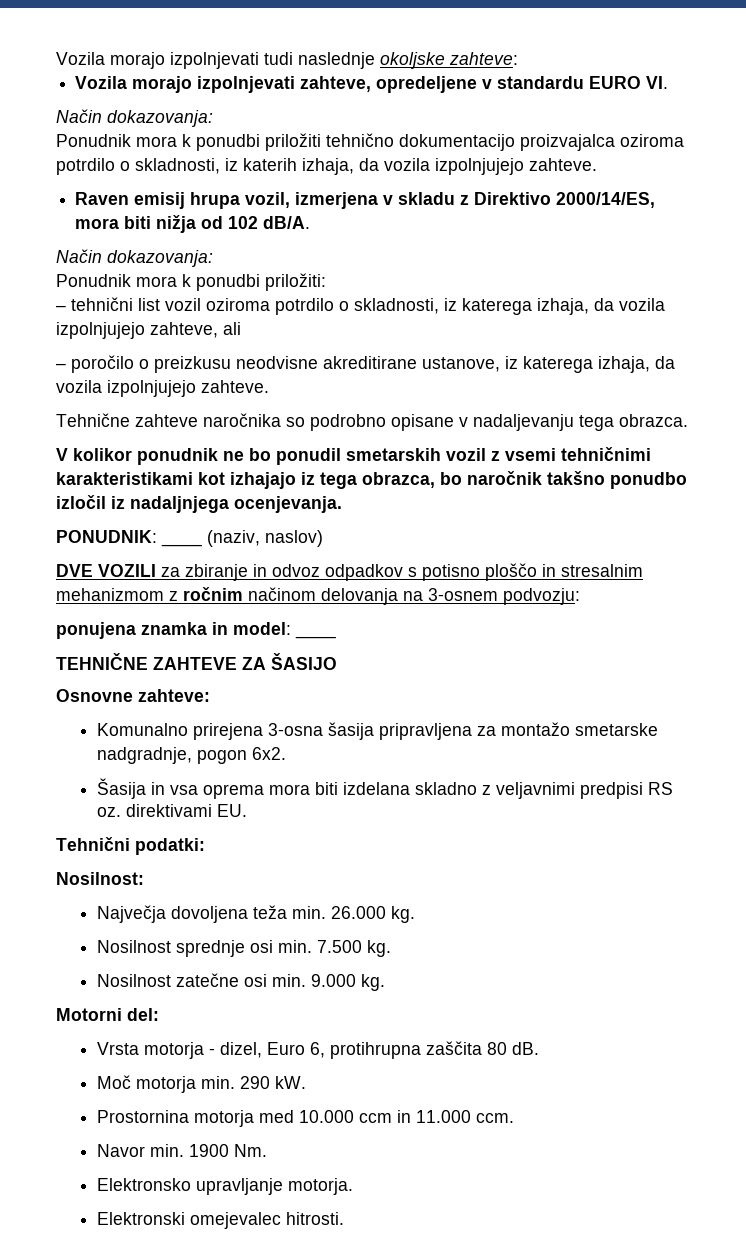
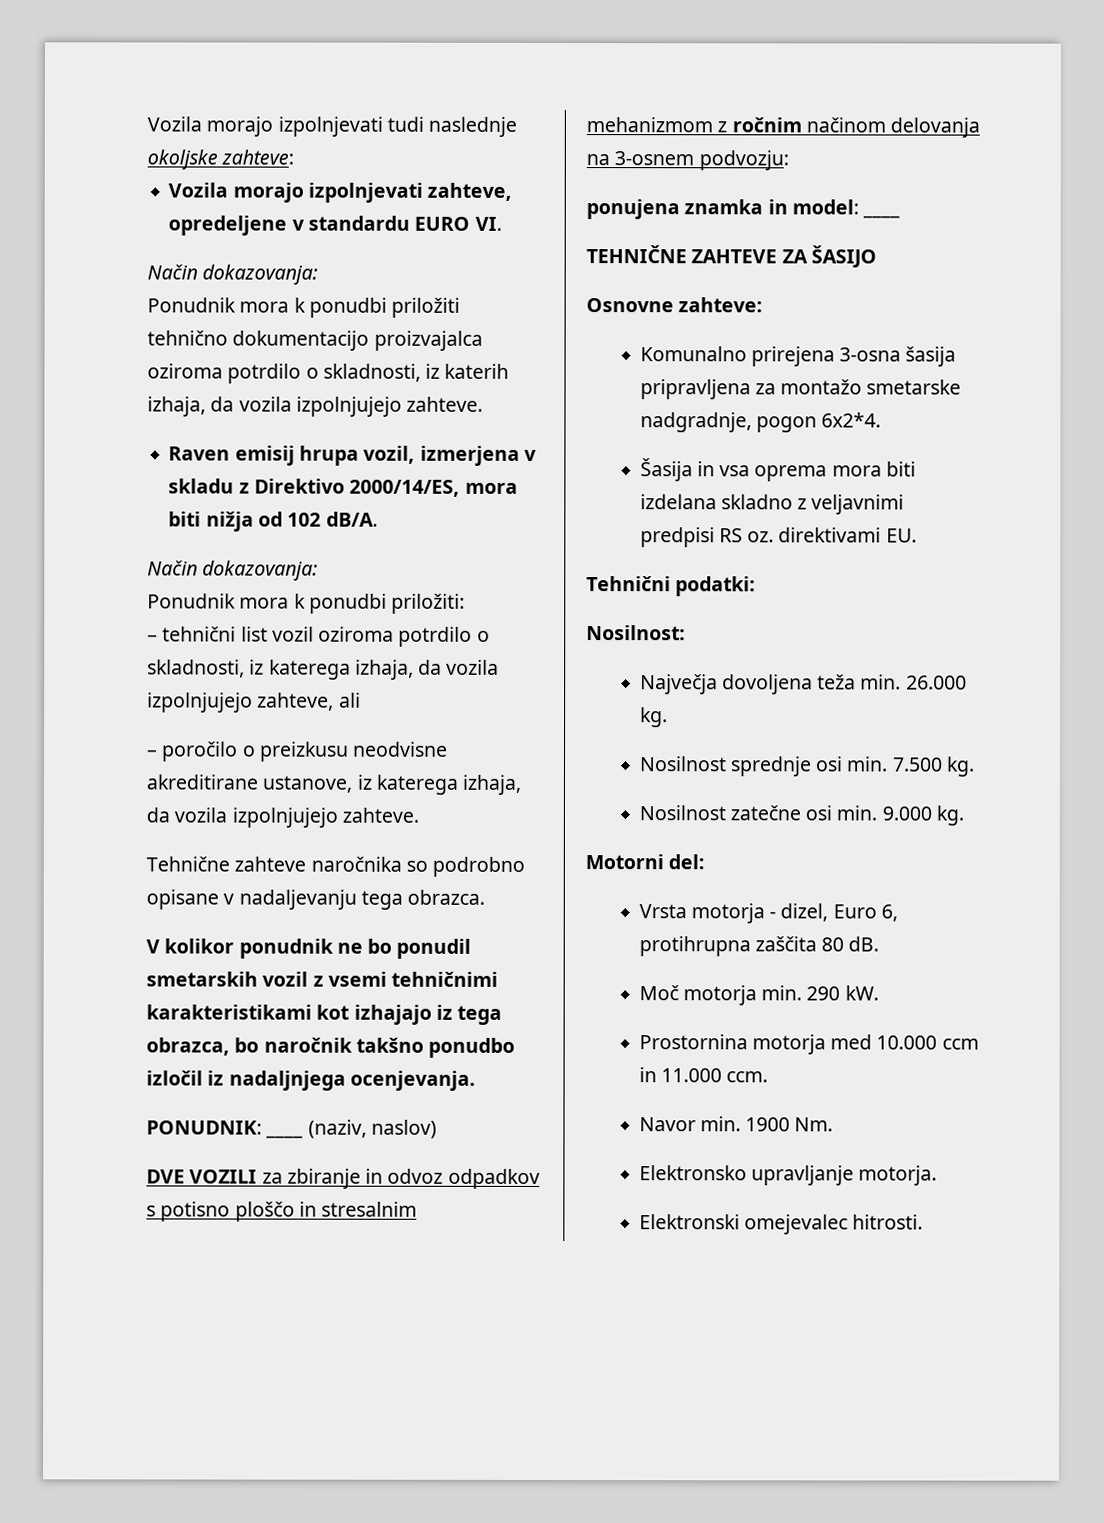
[251,747,286,760] 6x2. -> [821,412,882,428] 6x2*4.

